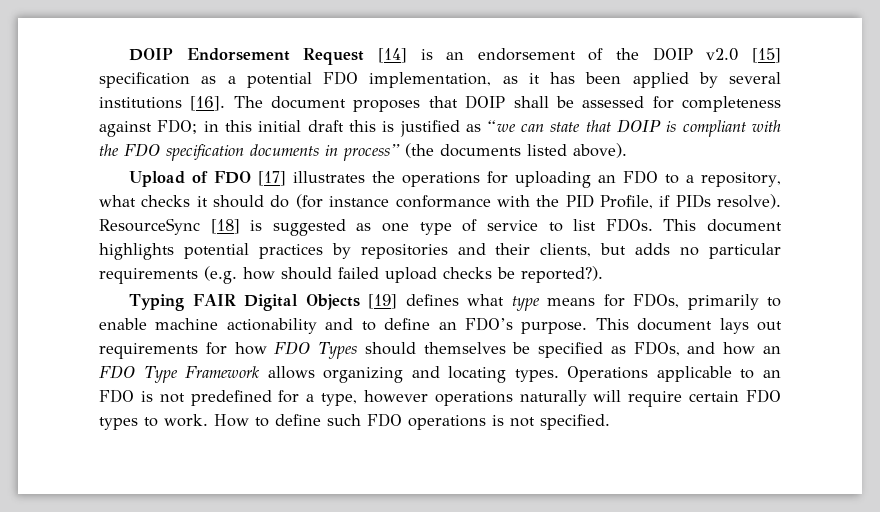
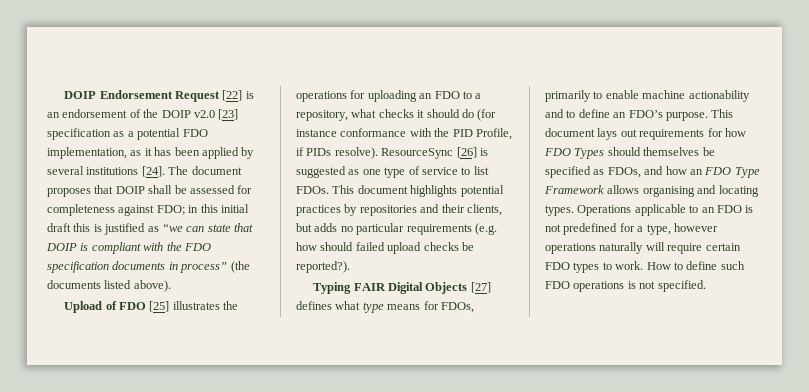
[377,48,407,63] [14] -> [222,90,243,101] [22]
[752,48,782,63] [15] -> [218,109,239,120] [23]
[190,96,226,111] [16]. -> [141,166,165,177] [24].
[258,171,287,186] [17] -> [149,301,170,312] [25]
[210,219,240,234] [18] -> [456,147,477,158] [26]
[368,294,398,309] [19] -> [470,282,491,293] [27]
[323,367,404,383] organizing -> [642,186,695,197] organising

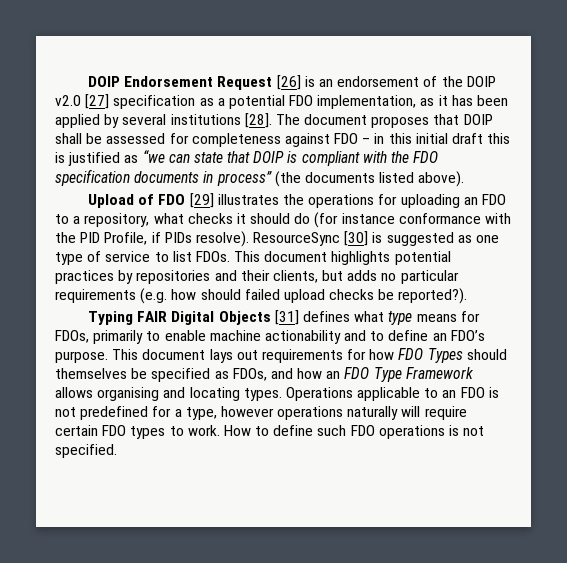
[222,90,243,101] [22] -> [276,75,301,90] [26]
[218,109,239,120] [23] -> [85,94,110,109] [27]
[141,166,165,177] [24]. -> [244,113,272,128] [28].
[156,205,185,215] FDO; -> [334,133,371,144] FDO –
[149,301,170,312] [25] -> [189,193,214,208] [29]
[456,147,477,158] [26] -> [344,231,369,246] [30]
[470,282,491,293] [27] -> [274,310,299,325] [31]

